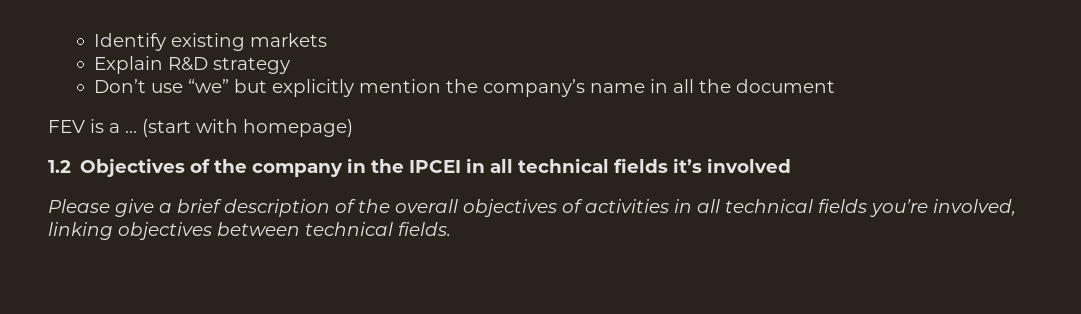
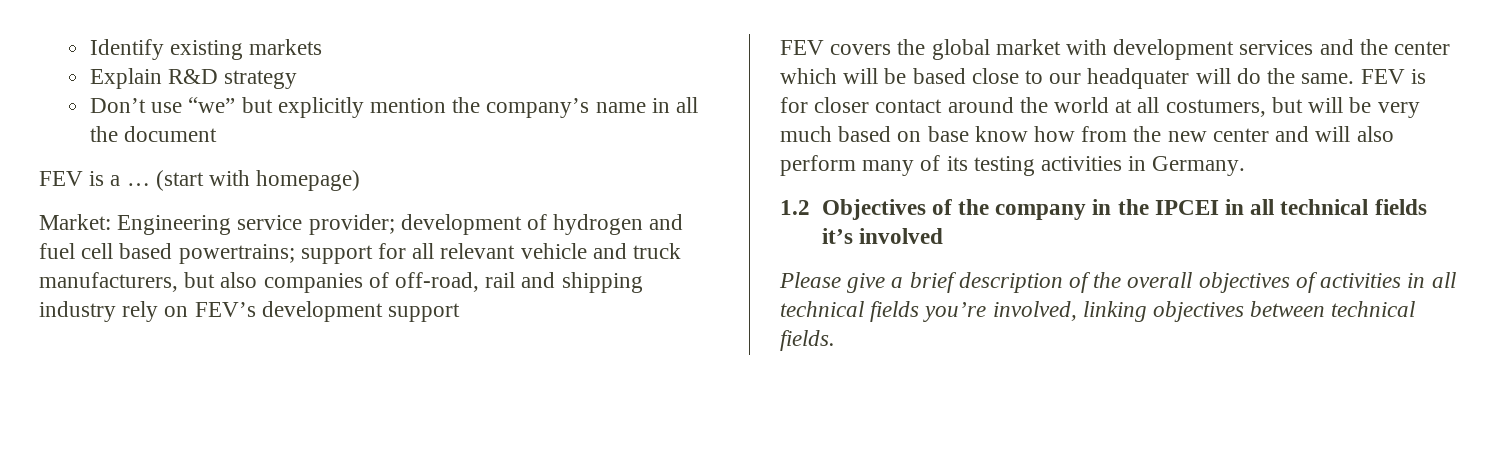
(353, 128) none -> [39,214,684,235] [39,243,682,264] [39,272,643,293] [39,301,461,322] [780,39,1451,60] [780,68,1426,89] [780,97,1420,118] [780,126,1394,142] [780,155,1246,176] // Market: Engineering service provider; development of hydrogen and fuel cell based powertrains; support for all relevant vehicle and truck manufacturers, but also companies of off-road, rail and shipping industry rely on FEV’s development support // FEV covers the global market with development services and the center which will be based close to our headquater will do the same. FEV is for closer contact around the world at all costumers, but will be very much based on base know how from the new center and will also perform many of its testing activities in Germany.

